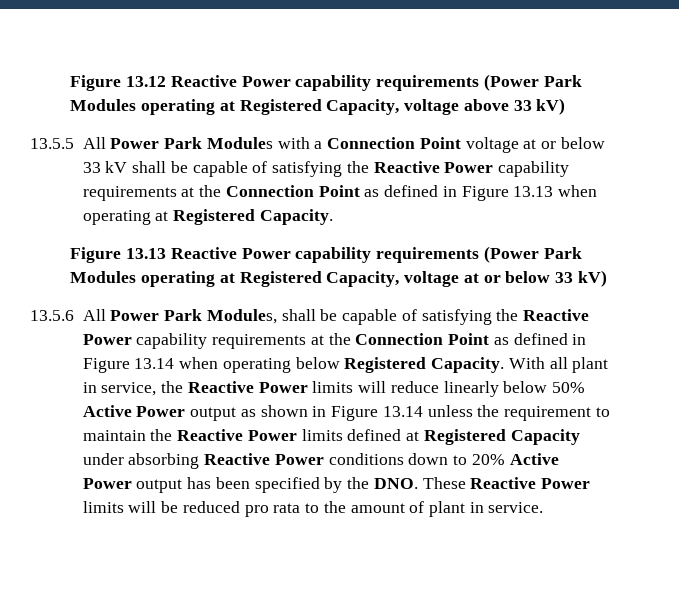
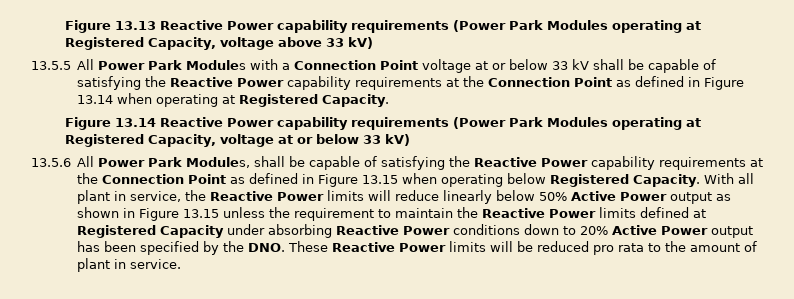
[70,75,167,91] Figure 13.12 -> [64,20,156,33] Figure 13.13
[513,186,554,197] 13.13 -> [77,95,114,104] 13.14
[126,248,167,259] 13.13 -> [114,118,156,127] 13.14
[134,358,175,369] 13.14 -> [362,175,399,184] 13.15
[382,406,423,417] 13.14 -> [183,209,220,218] 13.15

